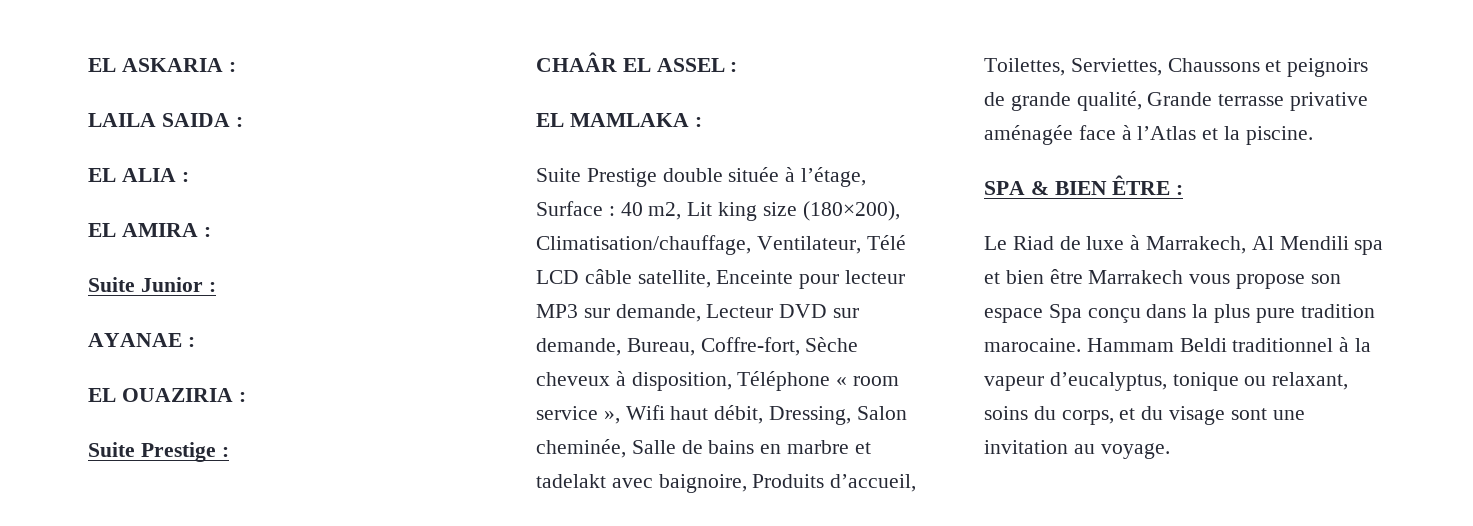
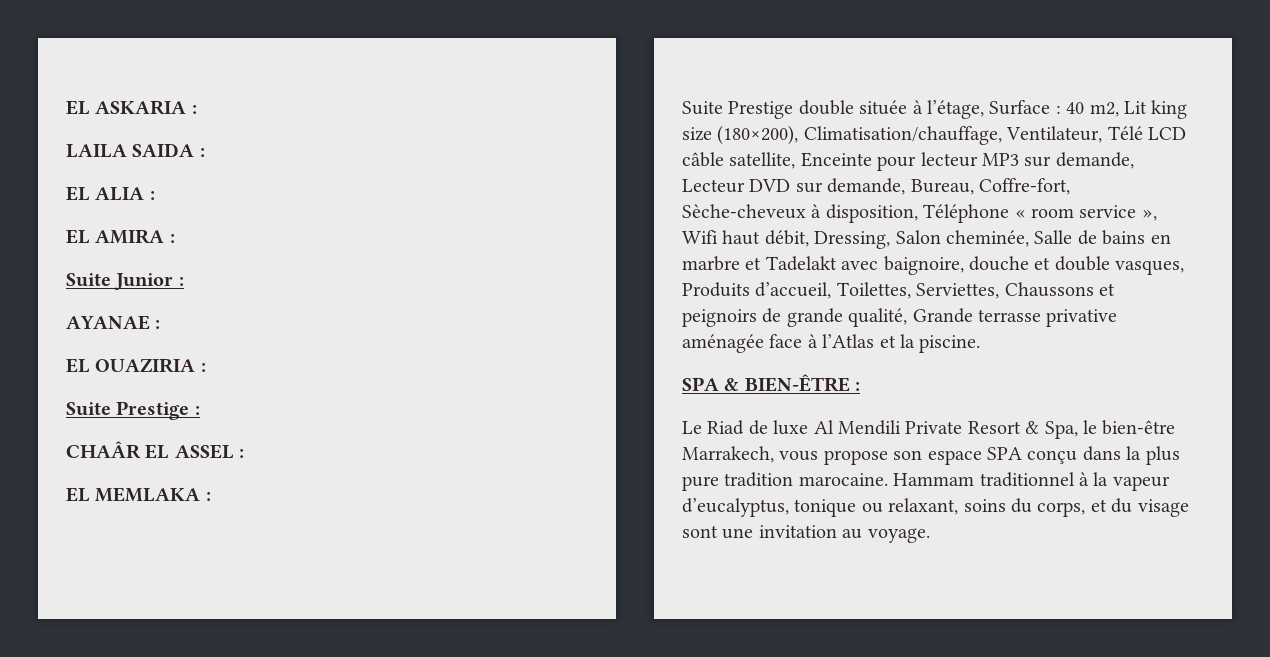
[569,113,689,127] MAMLAKA -> [95,487,201,502] MEMLAKA
[805,337,859,352] [536,372,610,386] Sèche cheveux -> [682,204,806,219] Sèche-cheveux
[536,474,606,488] tadelakt -> [765,256,837,271] Tadelakt
(747, 483) none -> [969,256,1185,275] douche et double vasques,
[1054,175,1171,195] BIEN ÊTRE -> [744,374,850,392] BIEN-ÊTRE
[1130,235,1384,255] [984,269,1184,284] à Marrakech, Al Mendili spa et bien être Marrakech -> [813,420,1176,439] [682,446,774,463] Al Mendili Private Resort & Spa, le bien-être Marrakech,
[1048,304,1082,323] Spa -> [987,447,1022,460] SPA
[1179,338,1227,352] Beldi -> (975, 479) none

